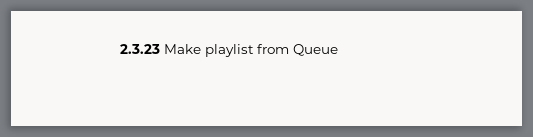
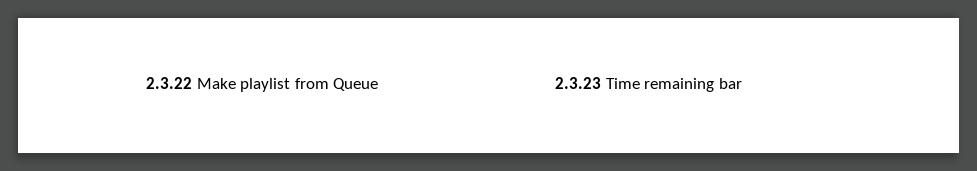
[120,44,161,54] 2.3.23 -> [146,77,193,89] 2.3.22
(339, 50) none -> [555,77,742,92] // 2.3.23 Time remaining bar

